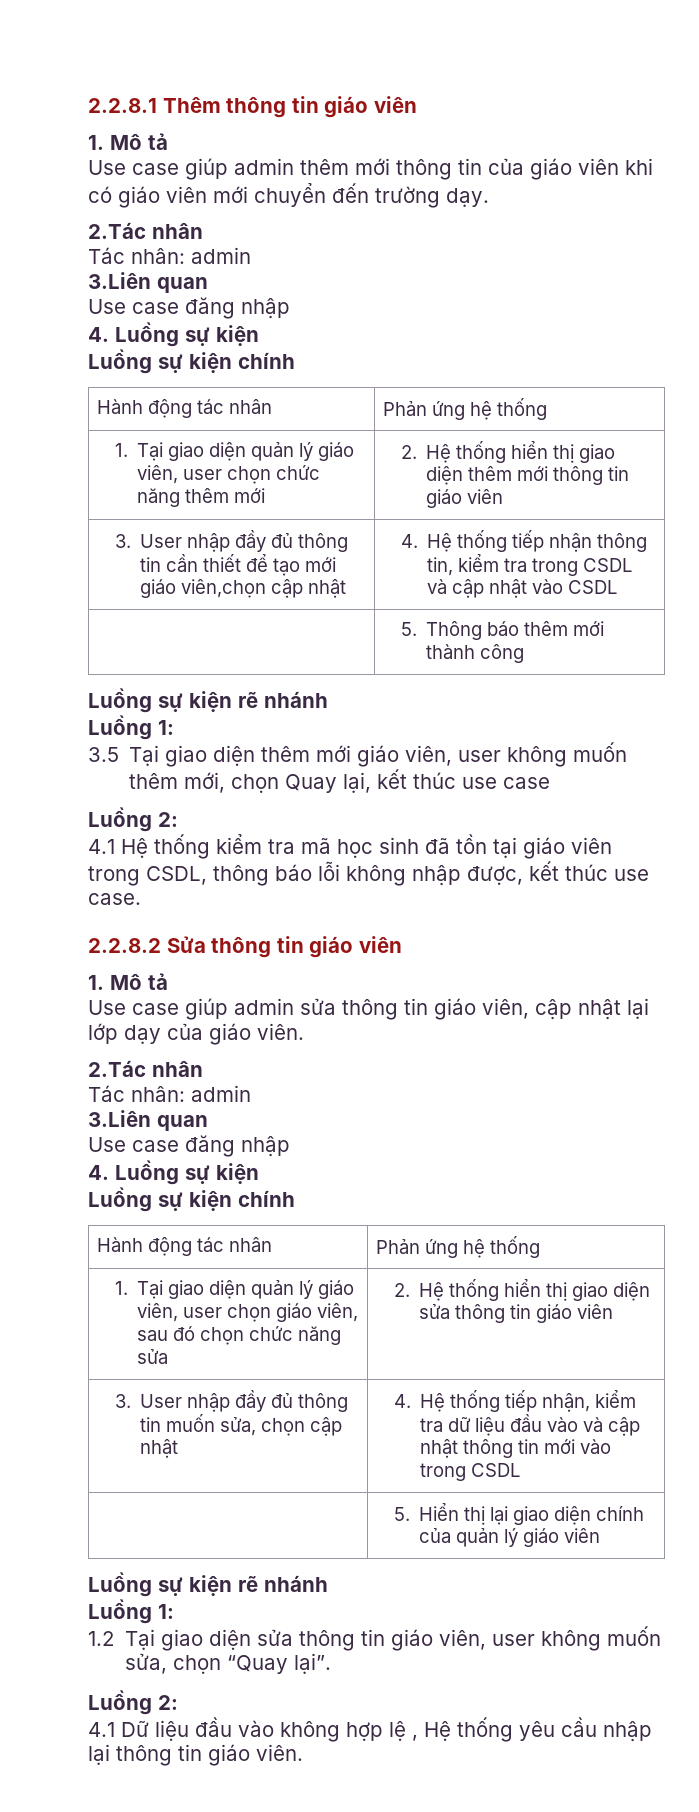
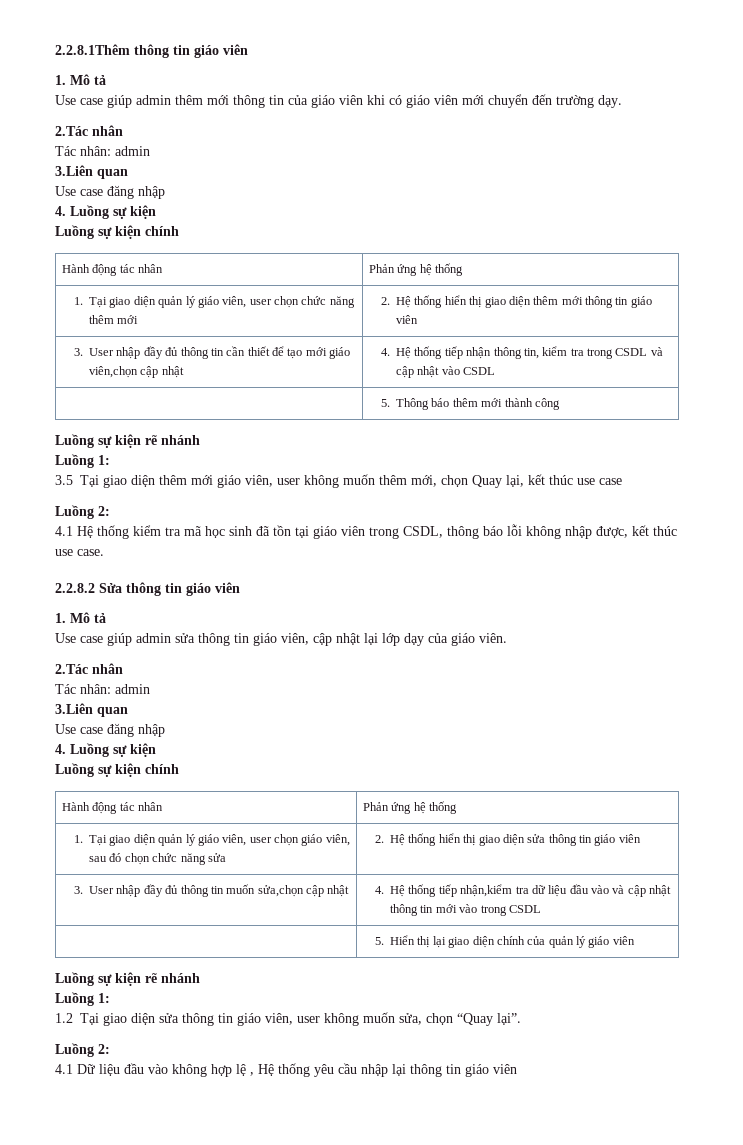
[88,96,221,113] 2.2.8.1 Thêm -> [55,44,130,55] 2.2.8.1Thêm
[219,1417,342,1436] [139,1439,178,1458] [393,1390,636,1412] sửa, chọn cập nhật | 4. Hệ thống tiếp nhận, kiểm -> [257,885,350,897] [374,884,513,897] sửa,chọn cập nhật | 4. Hệ thống tiếp nhận,kiểm
[256,1744,303,1761] viên. -> [493,1064,517,1074] viên

